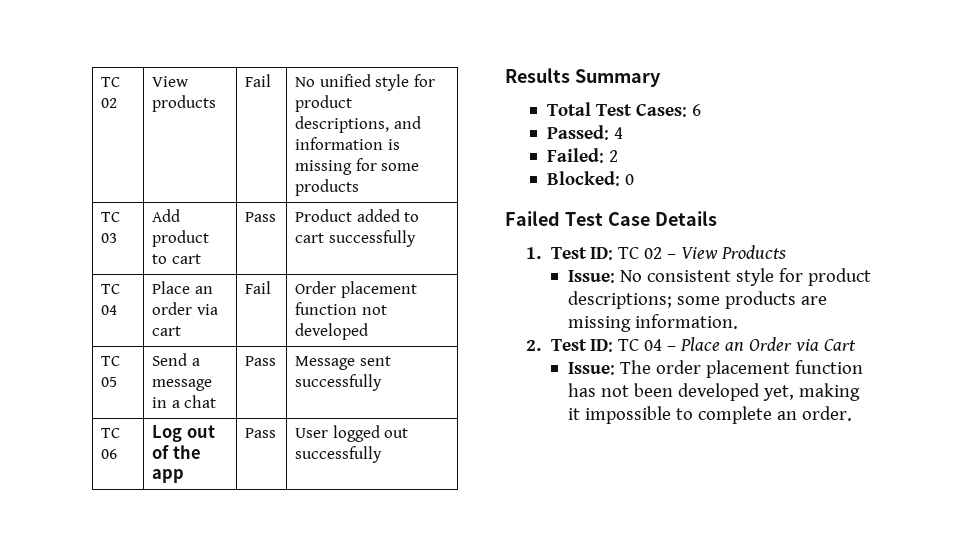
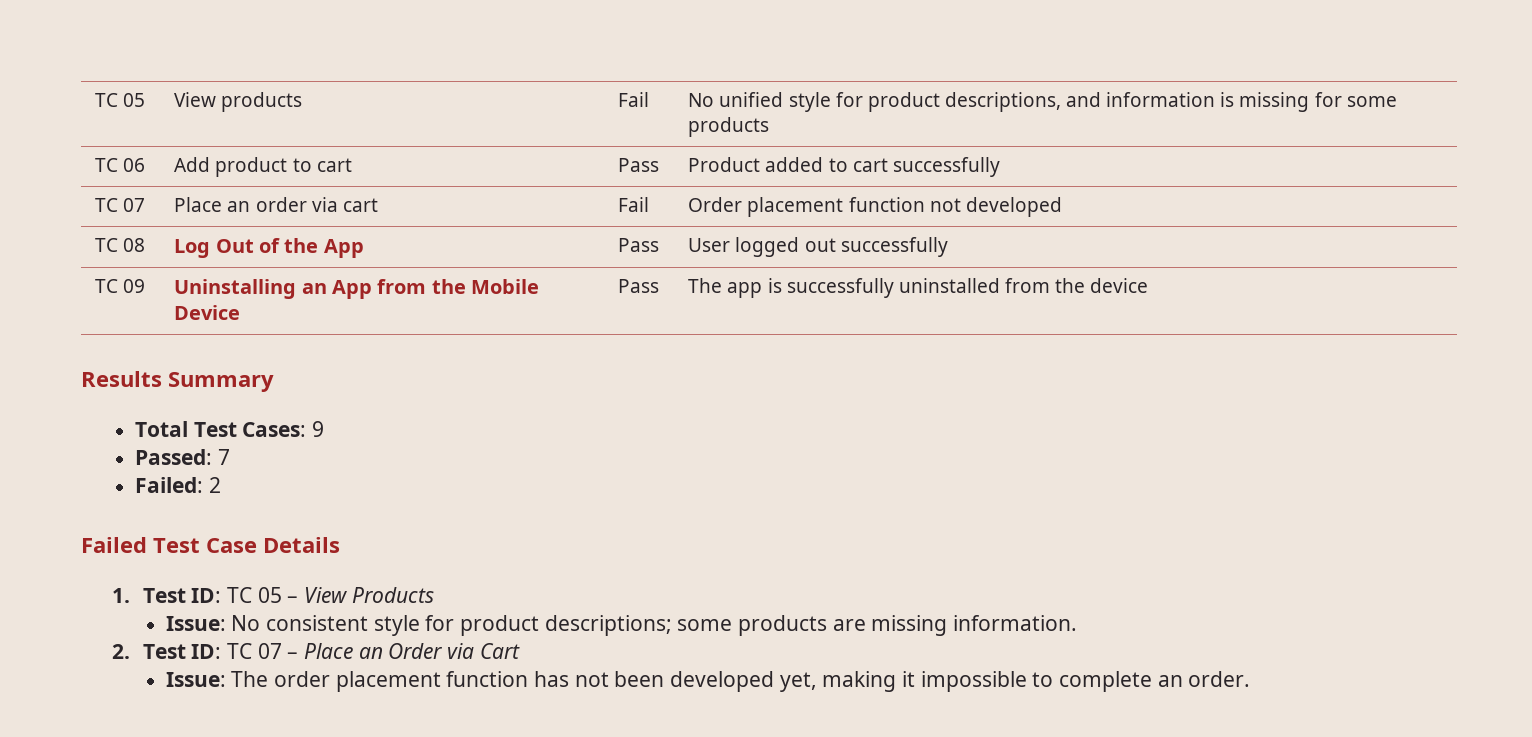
[101,77,121,87] [101,98,118,108] TC 02 -> [95,93,146,107] TC 05
[101,233,118,243] 03 -> [123,158,146,172] 06
[101,305,118,315] 04 -> [123,198,146,212] 07
[101,377,118,387] [152,353,200,366] [152,379,213,391] [152,395,217,408] [245,356,277,366] [295,356,391,370] [295,374,383,391] [101,428,121,438] [101,449,118,459] 05 | Send a message in a chat | Pass | Message sent successfully // TC 06 -> [123,238,146,252] 08
[186,425,215,438] out -> [215,239,254,253] Out
[152,469,185,483] app -> [323,239,364,258] App
(383, 454) none -> [95,279,146,293] [174,279,540,299] [174,305,241,320] [618,279,660,293] [688,278,1149,298] // TC 09 | Uninstalling an App from the Mobile Device | Pass | The app is successfully uninstalled from the device
[691,104,701,116] 6 -> [311,421,324,437] 9
[613,127,623,139] 4 -> [217,449,230,465] 7
[546,171,634,186] // Blocked: 0 -> (221, 485) none
[644,247,663,259] 02 -> [257,587,282,603] 05
[644,339,663,351] 04 -> [257,643,282,659] 07

